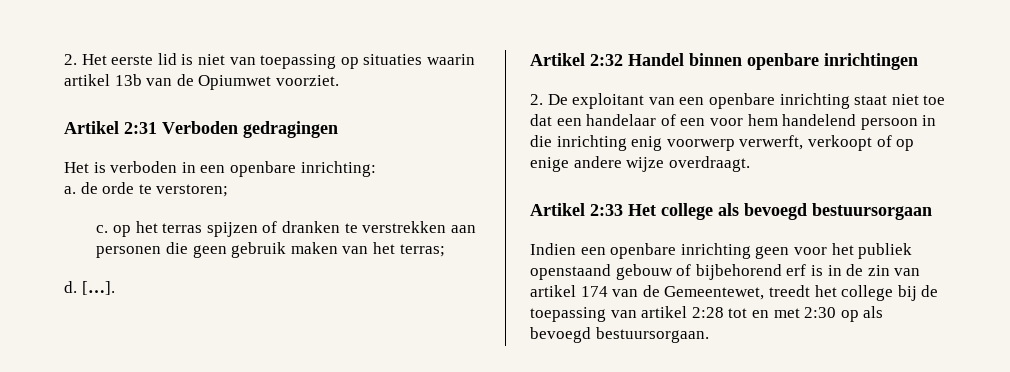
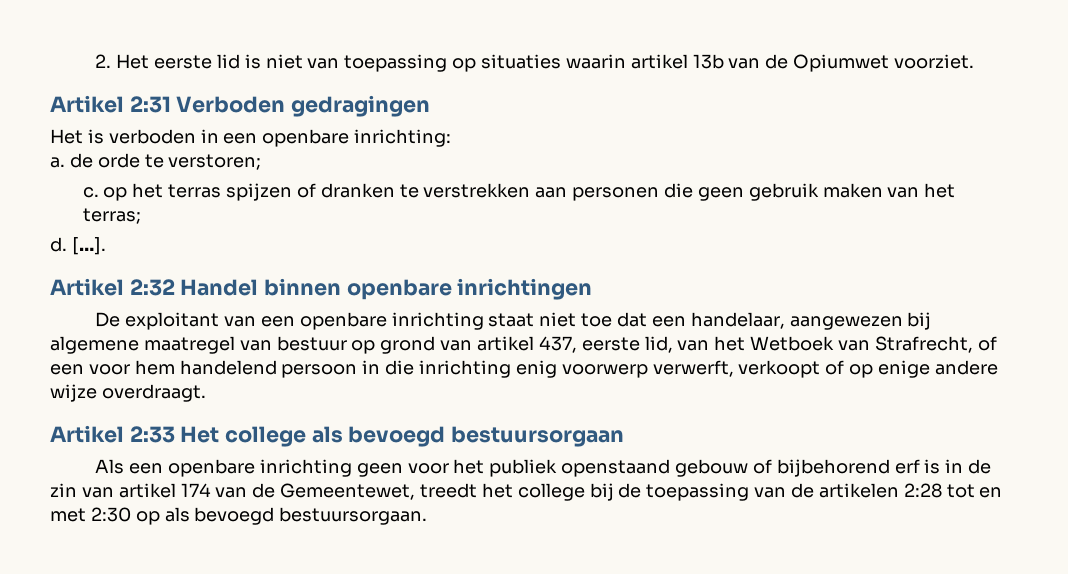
[530,94,543,105] 2. -> (593, 289) none
[586,114,657,126] handelaar -> [690,312,932,330] [50,336,973,354] handelaar, aangewezen bij algemene maatregel van bestuur op grond van artikel 437, eerste lid, van het Wetboek van Strafrecht,
[530,243,576,255] Indien -> [95,459,125,474] Als
[641,306,688,318] artikel -> [791,483,899,498] de artikelen

